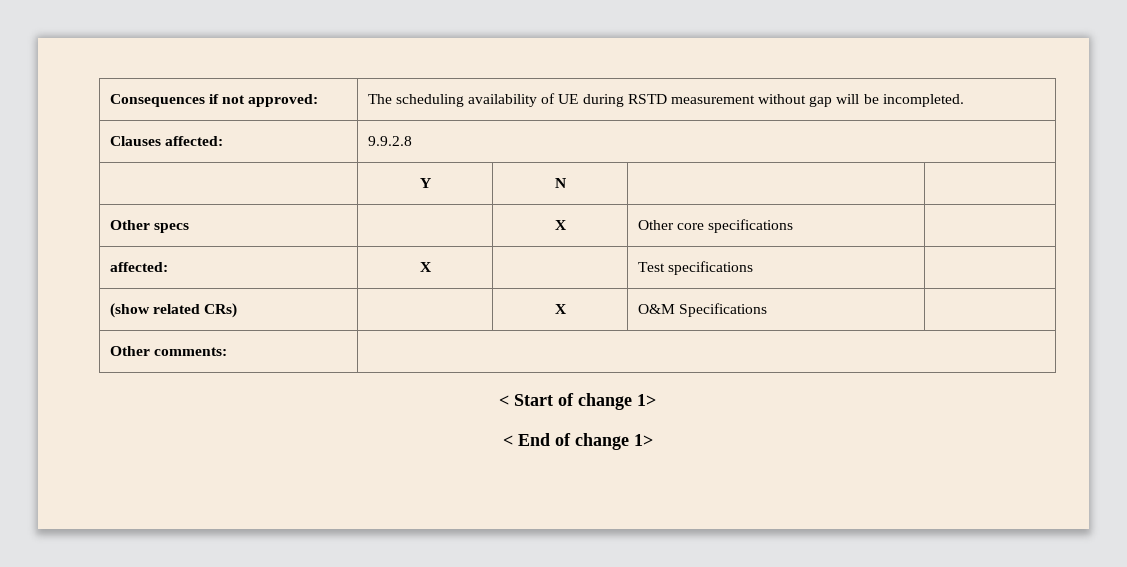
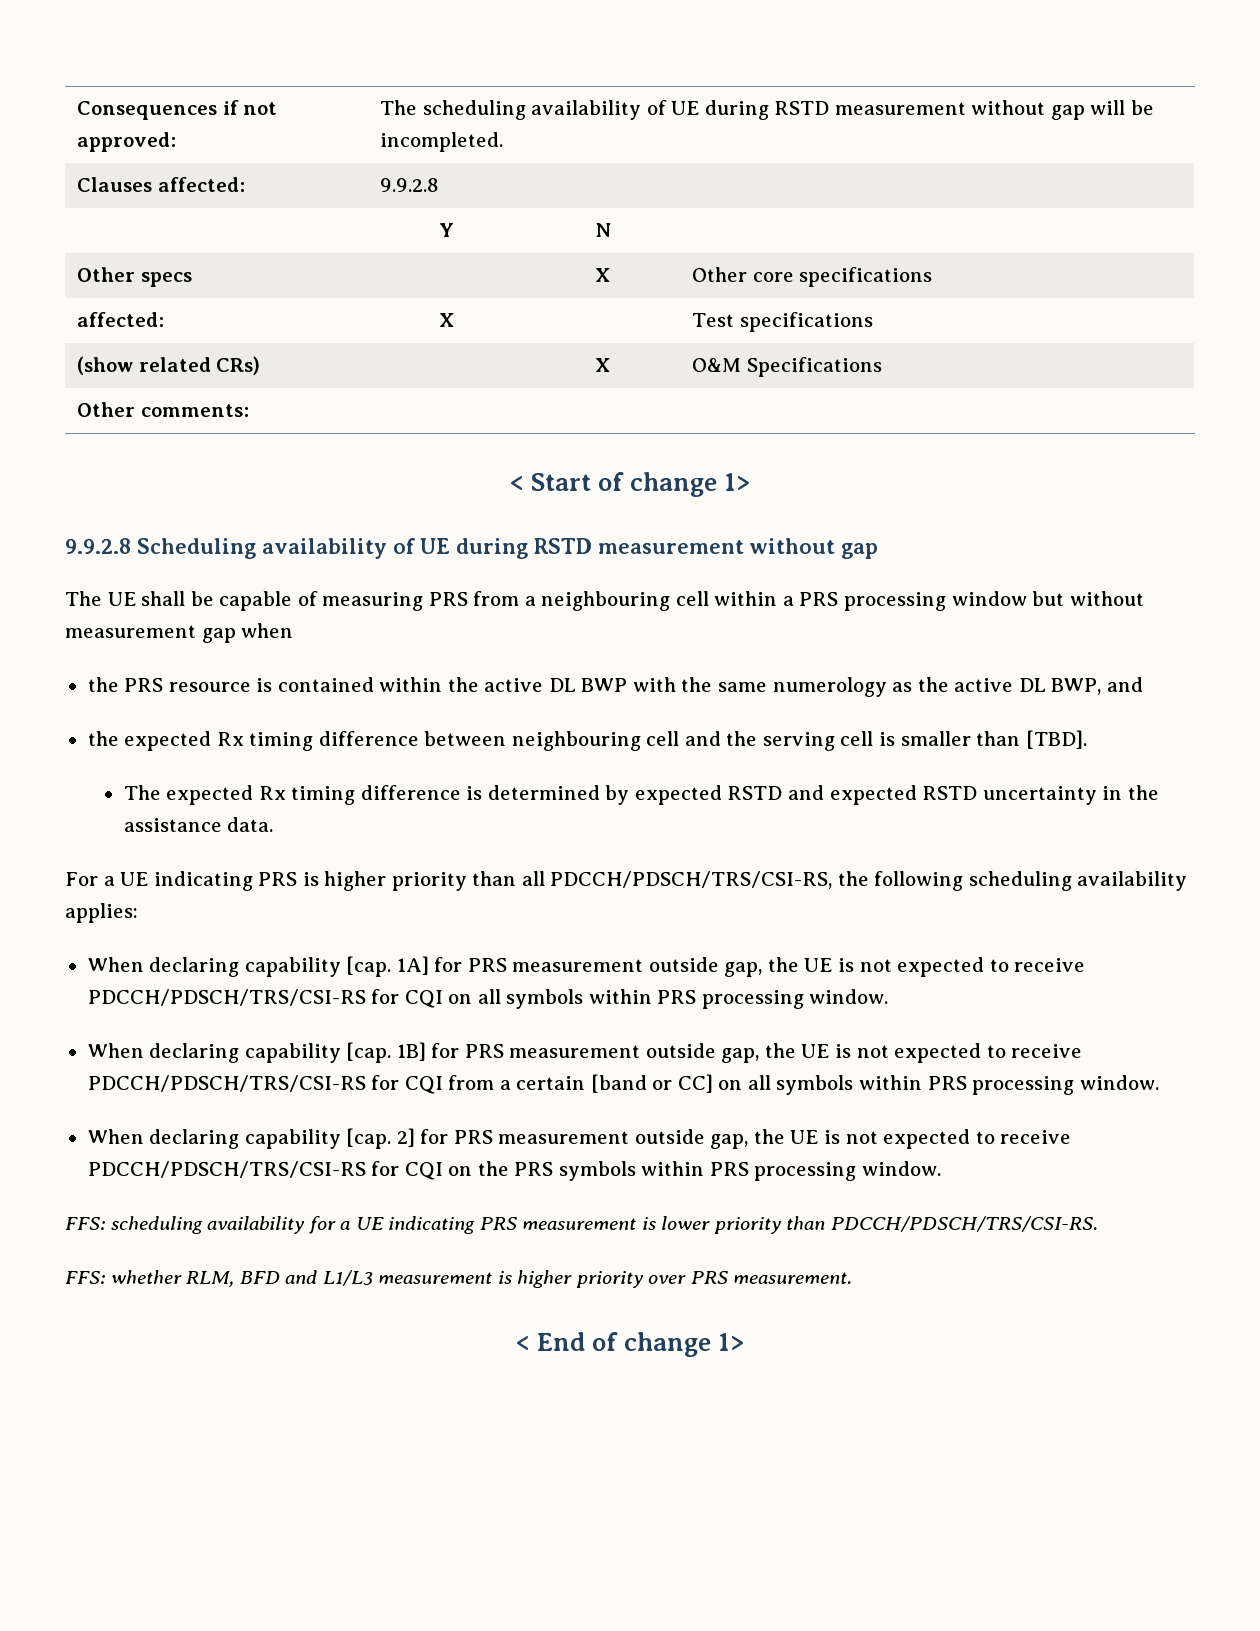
(656, 400) none -> [65,538,878,559] [65,591,1144,611] [65,623,294,643] [87,677,1143,697] [87,730,1087,751] [123,785,1159,805] [123,817,274,832] [65,871,1188,891] [65,903,138,923] [87,956,1086,977] [87,989,889,1009] [87,1042,1083,1063] [87,1074,1159,1095] [87,1128,1072,1149] [87,1161,941,1181] [65,1216,1098,1234] [65,1270,853,1288] // 9.9.2.8 Scheduling availability of UE during RSTD measurement without gap // The UE shall be capable of measuring PRS from a neighbouring cell within a PRS processing window but without measurement gap when // the PRS resource is contained within the active DL BWP with the same numerology as the active DL BWP, and // the expected Rx timing difference between neighbouring cell and the serving cell is smaller than [TBD]. // The expected Rx timing difference is determined by expected RSTD and expected RSTD uncertainty in the assistance data. // For a UE indicating PRS is higher priority than all PDCCH/PDSCH/TRS/CSI-RS, the following scheduling availability applies: // When declaring capability [cap. 1A] for PRS measurement outside gap, the UE is not expected to receive PDCCH/PDSCH/TRS/CSI-RS for CQI on all symbols within PRS processing window. // When declaring capability [cap. 1B] for PRS measurement outside gap, the UE is not expected to receive PDCCH/PDSCH/TRS/CSI-RS for CQI from a certain [band or CC] on all symbols within PRS processing window. // When declaring capability [cap. 2] for PRS measurement outside gap, the UE is not expected to receive PDCCH/PDSCH/TRS/CSI-RS for CQI on the PRS symbols within PRS processing window. // FFS: scheduling availability for a UE indicating PRS measurement is lower priority than PDCCH/PDSCH/TRS/CSI-RS. // FFS: whether RLM, BFD and L1/L3 measurement is higher priority over PRS measurement.

